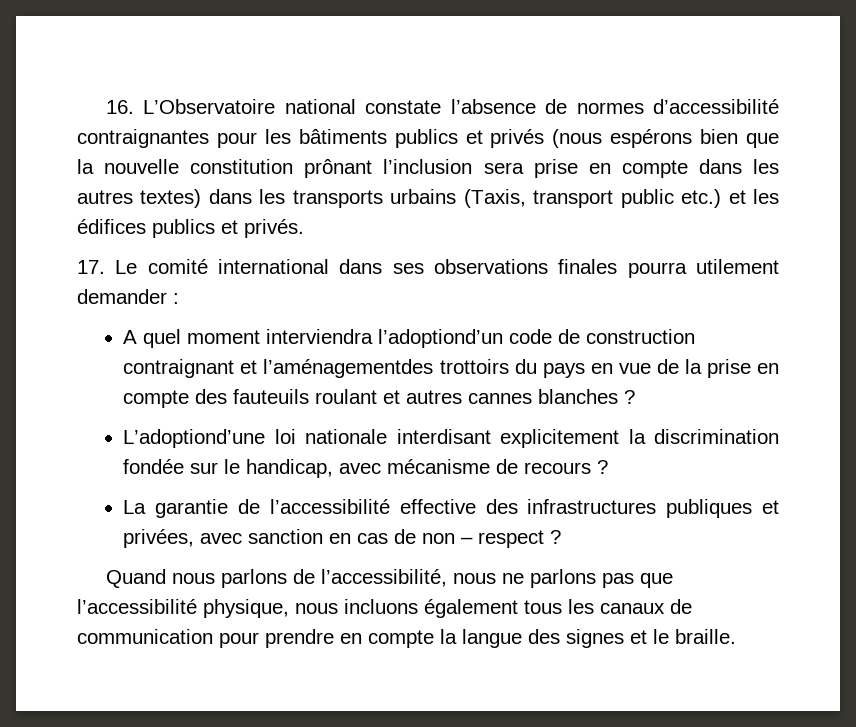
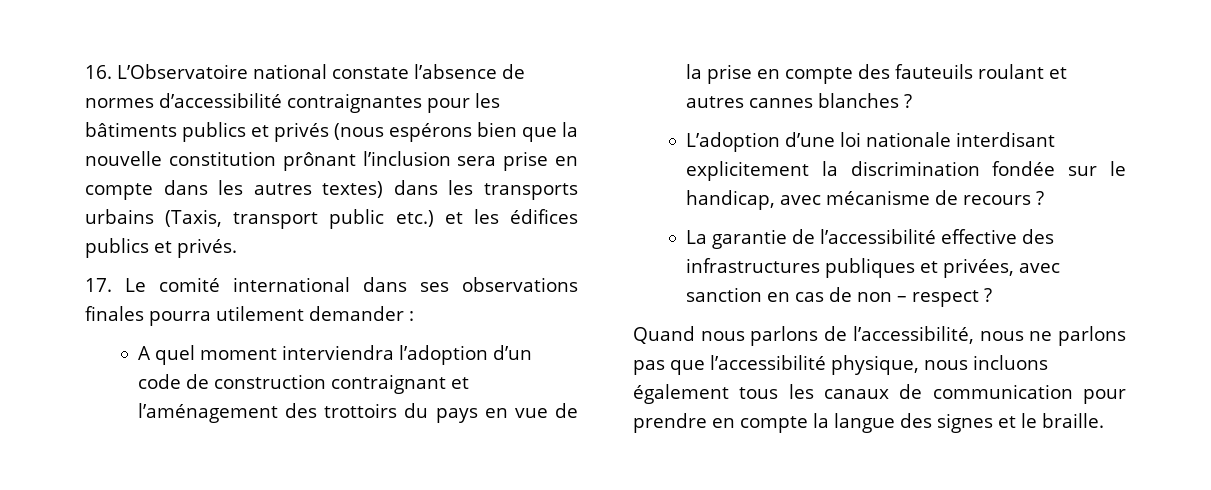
[378,329,504,348] l’adoptiond’un -> [399,345,533,365] l’adoption d’un
[263,359,434,378] l’aménagementdes -> [138,403,318,423] l’aménagement des
[123,429,266,448] L’adoptiond’une -> [686,132,836,152] L’adoption d’une

